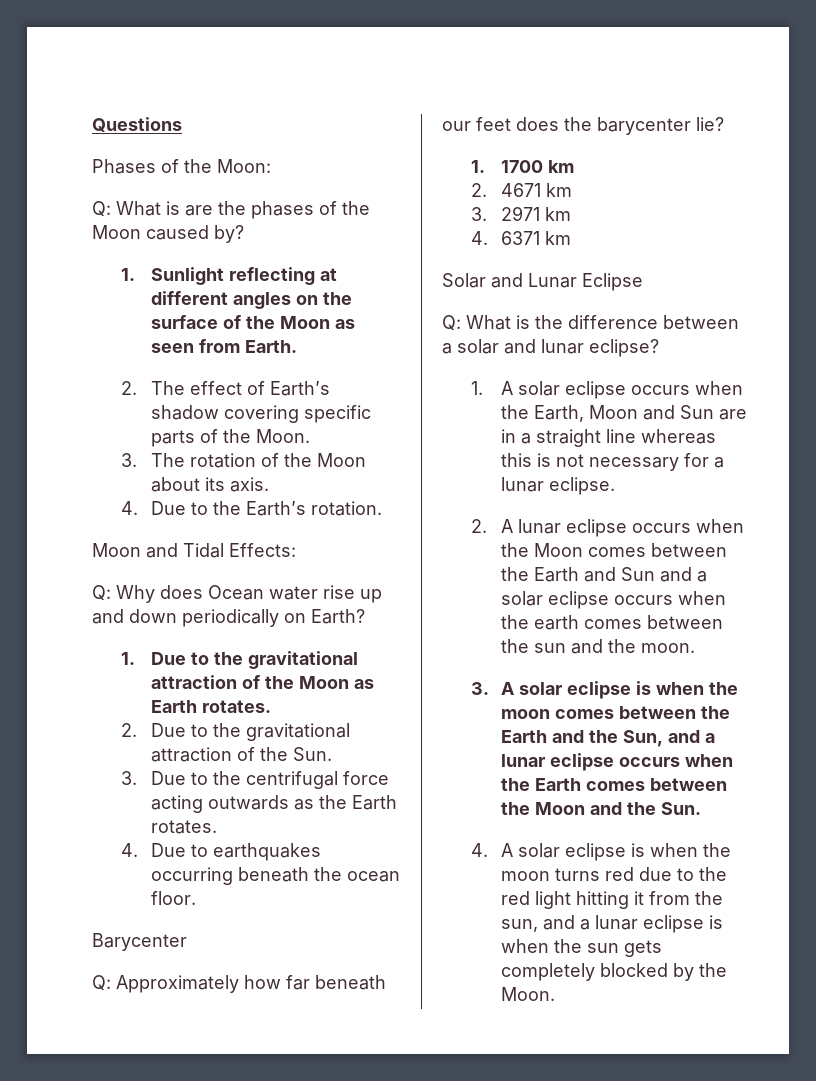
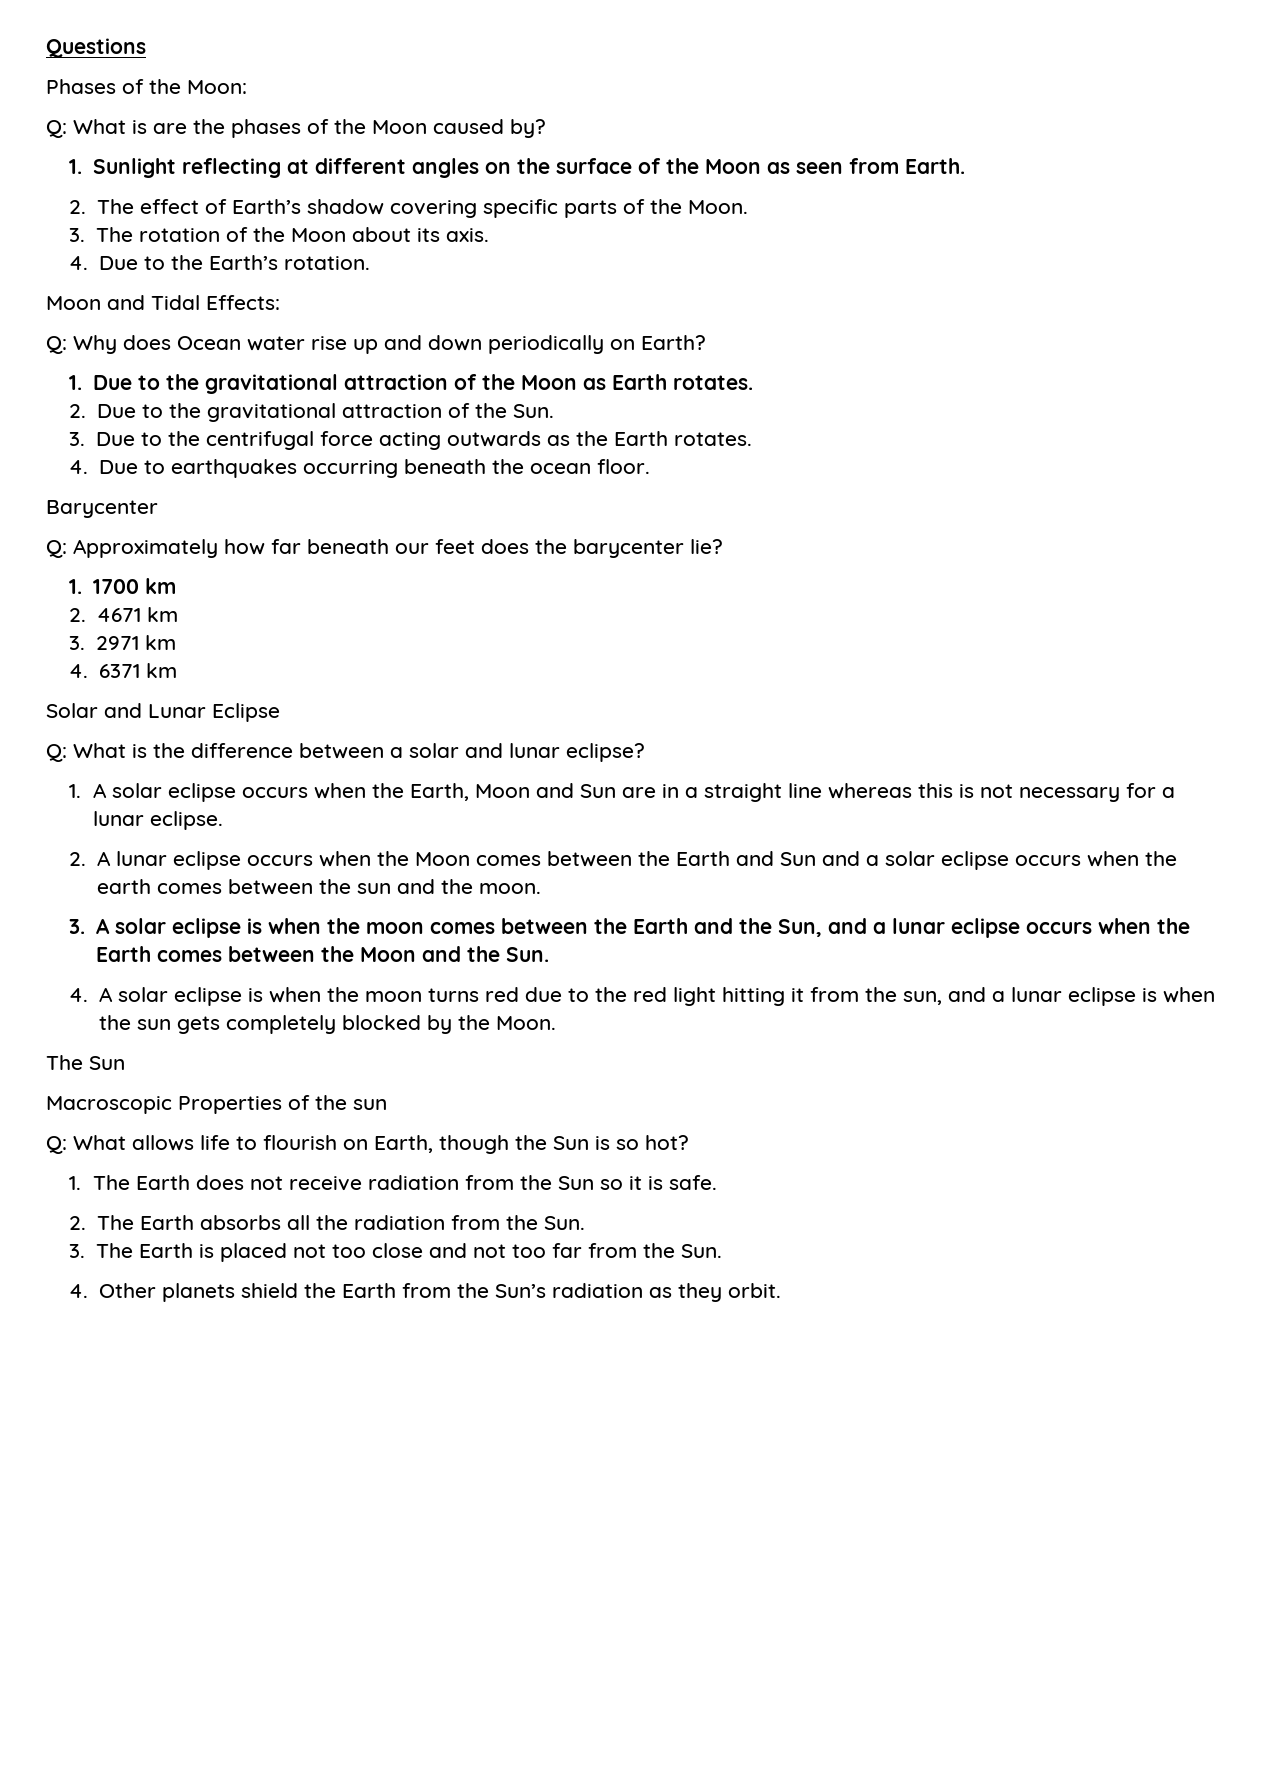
(555, 994) none -> [46,1055,125,1070] [46,1095,387,1114] [46,1135,689,1154] [69,1175,717,1191] [69,1215,585,1230] [69,1243,722,1262] [69,1283,781,1302] // The Sun // Macroscopic Properties of the sun // Q: What allows life to flourish on Earth, though the Sun is so hot? // 1. The Earth does not receive radiation from the Sun so it is safe. // 2. The Earth absorbs all the radiation from the Sun. // 3. The Earth is placed not too close and not too far from the Sun. // 4. Other planets shield the Earth from the Sun’s radiation as they orbit.

